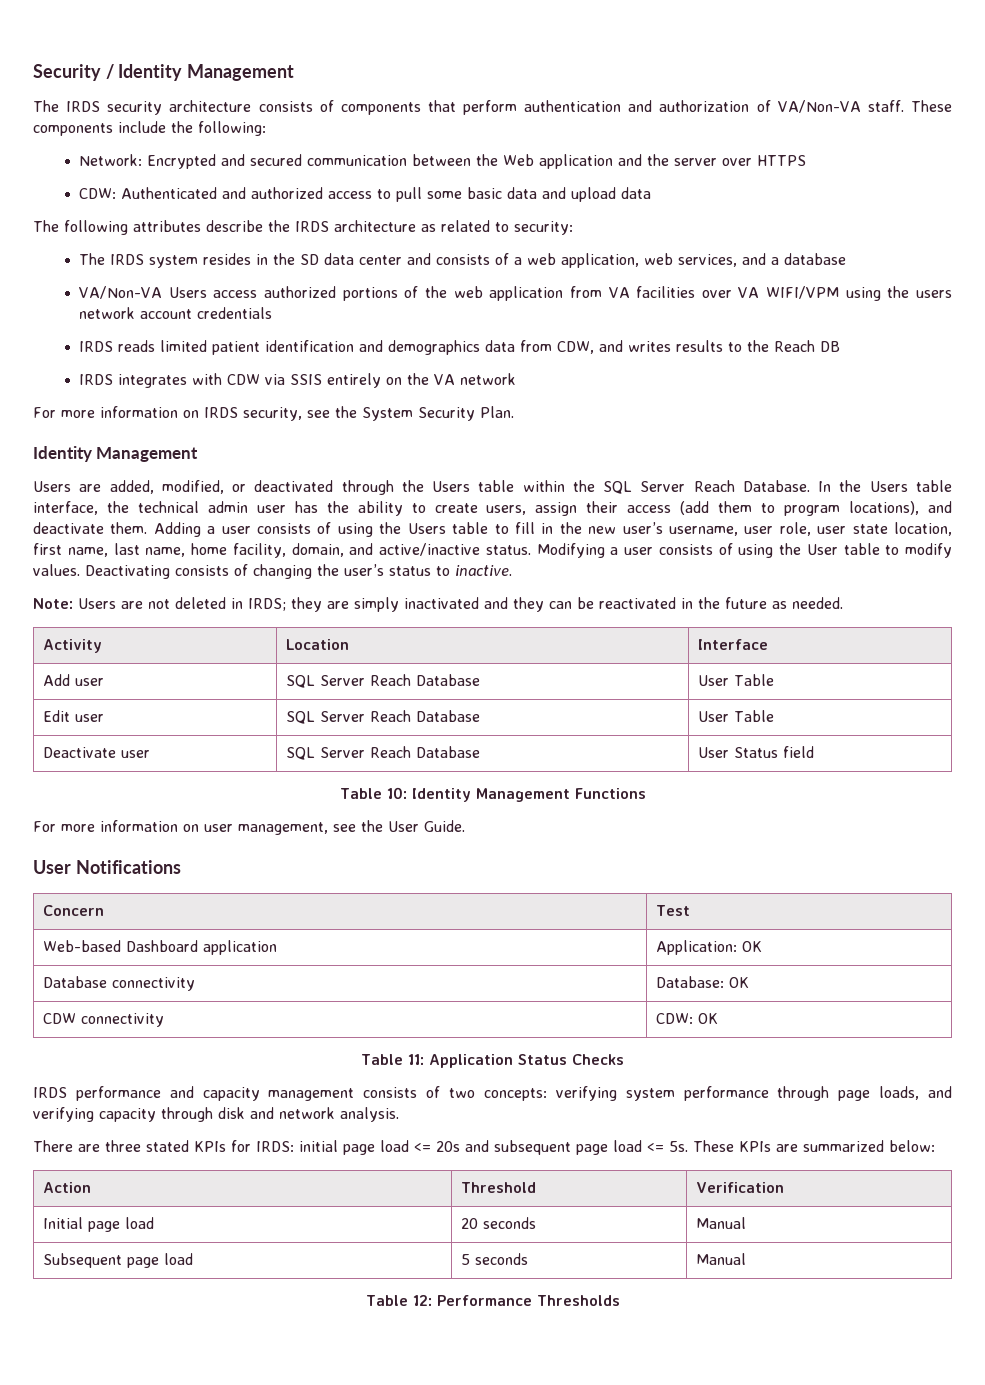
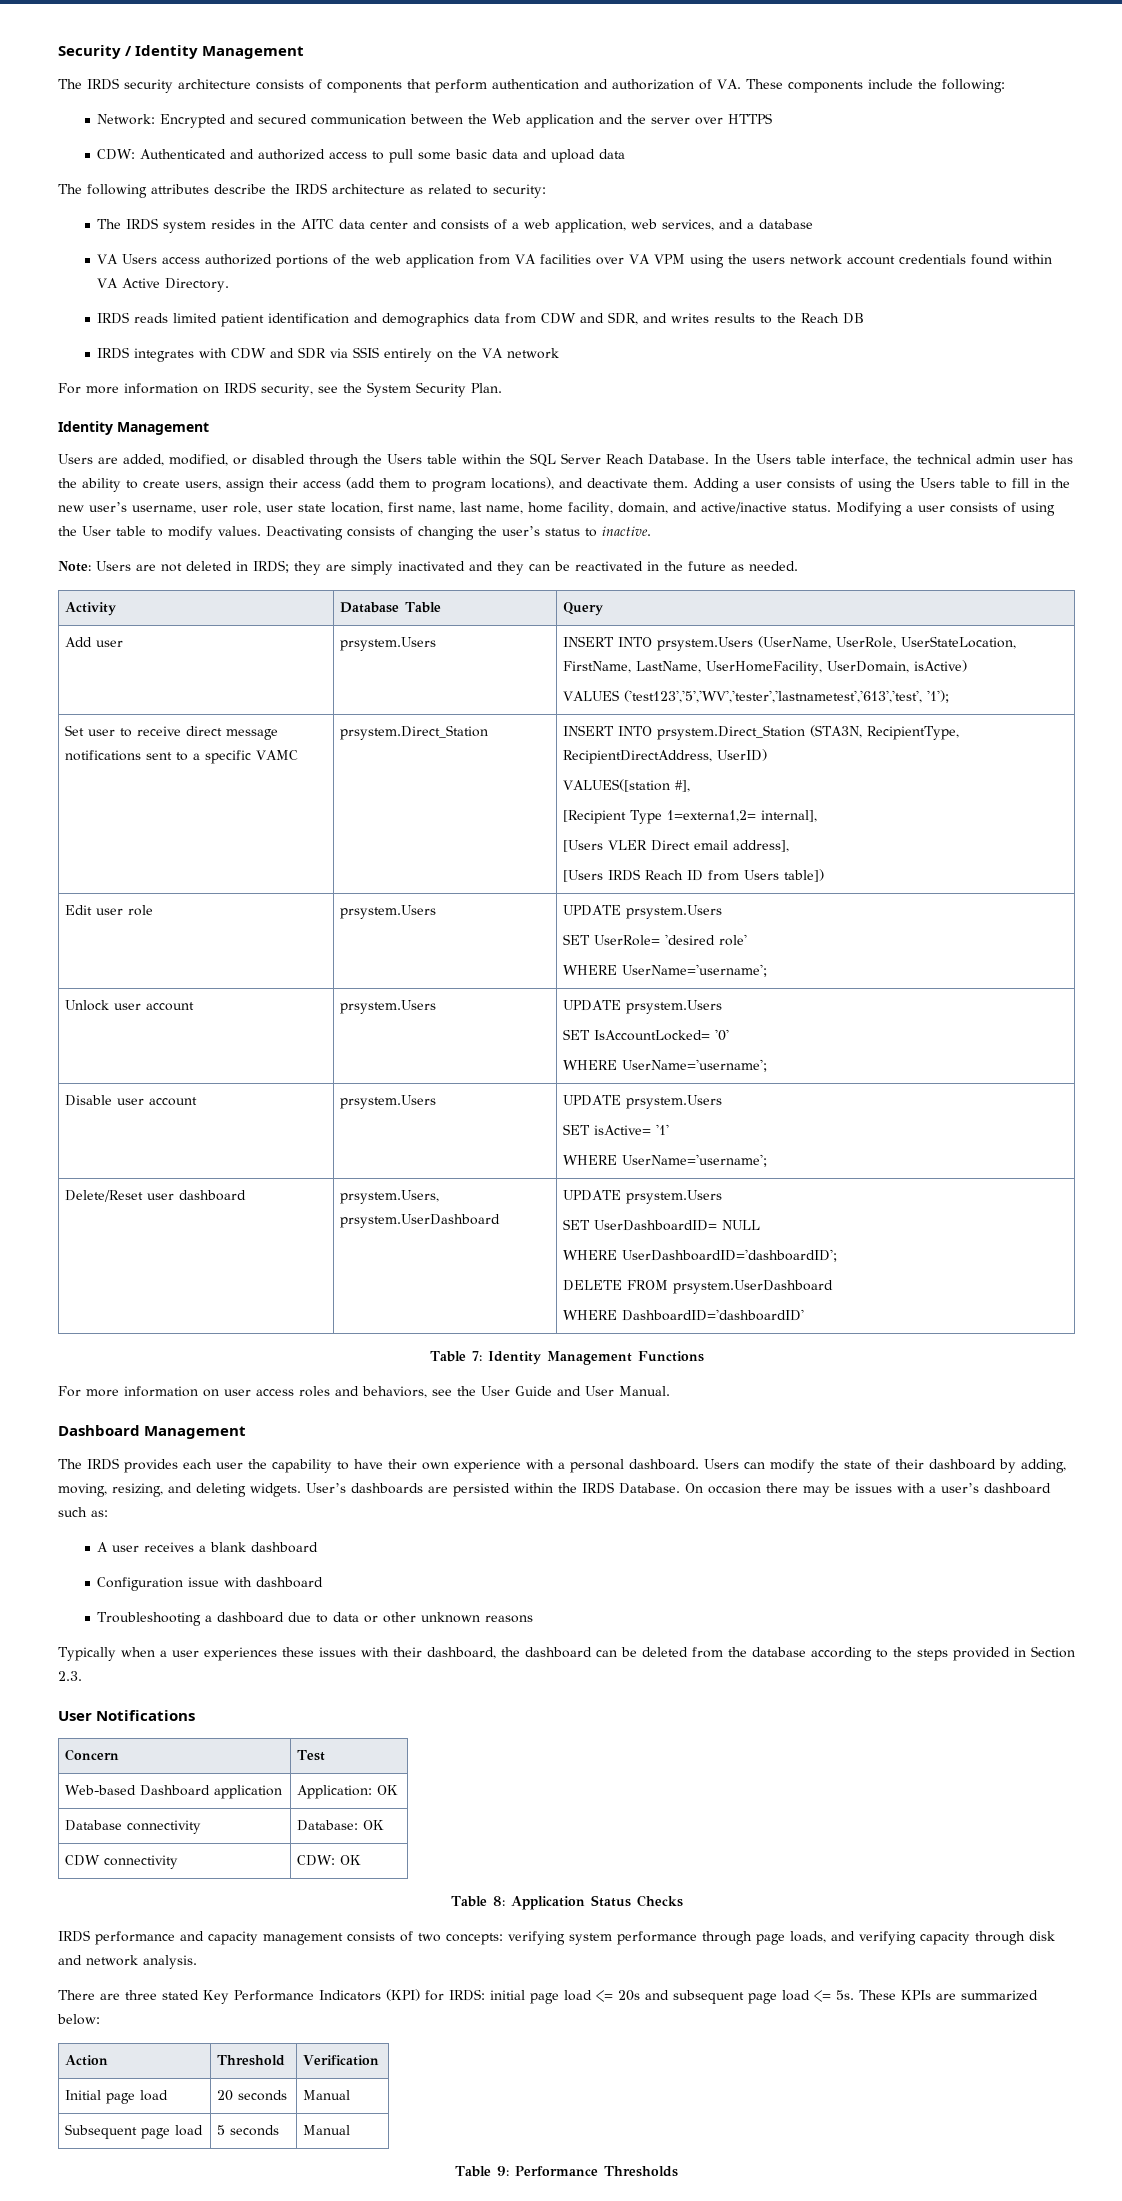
[777,100,904,113] VA/Non-VA staff. -> [717,79,741,89] VA.
[300,254,320,265] SD -> [301,219,335,229] AITC
[79,286,163,299] VA/Non-VA -> [97,254,119,264] VA
[766,286,840,299] WIFI/VPM -> [654,254,686,264] VPM
(273, 313) none -> [971,254,1053,265] [97,278,230,292] found within VA Active Directory.
[557,341,595,354] CDW, -> [541,312,639,325] CDW and SDR,
(261, 379) none -> [270,347,327,359] and SDR
[254,480,334,492] deactivated -> [252,454,305,464] disabled
[285,639,349,650] [697,639,768,650] Location | Interface -> [340,602,442,613] [563,602,604,616] Database Table | Query
[285,674,480,688] [697,674,774,686] [42,710,104,722] [285,710,480,724] [697,710,774,722] [42,747,150,758] [285,746,480,760] [697,746,814,758] [339,787,407,799] SQL Server Reach Database | User Table // Edit user | SQL Server Reach Database | User Table // Deactivate user | SQL Server Reach Database | User Status field // Table 10: -> [340,637,437,651] [563,636,1017,651] [563,660,968,675] [563,690,950,703] [65,725,279,740] [65,750,299,764] [340,725,489,740] [563,725,960,740] [563,749,768,764] [563,779,691,792] [563,810,818,824] [563,840,790,852] [563,869,825,882] [65,905,154,916] [340,905,437,919] [563,905,723,919] [563,934,748,946] [563,964,768,977] [65,1000,195,1011] [340,1000,437,1014] [563,1000,723,1014] [563,1029,730,1041] [563,1059,768,1072] [65,1095,198,1106] [340,1095,437,1109] [563,1095,723,1109] [563,1124,670,1135] [563,1154,768,1167] [65,1190,247,1202] [340,1190,440,1204] [340,1214,501,1228] [563,1190,723,1204] [563,1219,761,1231] [563,1249,838,1262] [563,1280,834,1294] [563,1309,805,1321] [429,1351,482,1362] prsystem.Users | INSERT INTO prsystem.Users (UserName, UserRole, UserStateLocation, FirstName, LastName, UserHomeFacility, UserDomain, isActive) // VALUES ('test123','5','WV','tester','lastnametest','613','test', '1'); // Set user to receive direct message notifications sent to a specific VAMC | prsystem.Direct_Station | INSERT INTO prsystem.Direct_Station (STA3N, RecipientType, RecipientDirectAddress, UserID) // VALUES([station #], // [Recipient Type 1=externa1,2= internal], // [Users VLER Direct email address], // [Users IRDS Reach ID from Users table]) // Edit user role | prsystem.Users | UPDATE prsystem.Users // SET UserRole= 'desired role' // WHERE UserName='username'; // Unlock user account | prsystem.Users | UPDATE prsystem.Users // SET IsAccountLocked= '0' // WHERE UserName='username'; // Disable user account | prsystem.Users | UPDATE prsystem.Users // SET isActive= '1' // WHERE UserName='username'; // Delete/Reset user dashboard | prsystem.Users, prsystem.UserDashboard | UPDATE prsystem.Users // SET UserDashboardID= NULL // WHERE UserDashboardID='dashboardID'; // DELETE FROM prsystem.UserDashboard // WHERE DashboardID='dashboardID' // Table 7:
[238,820,465,835] management, see the User Guide. -> [256,1386,670,1398] [58,1425,247,1439] [58,1458,1066,1473] [58,1482,1051,1497] [58,1507,108,1517] [97,1542,319,1553] [97,1577,324,1591] [97,1612,534,1626] [58,1646,1075,1661] [58,1671,82,1681] access roles and behaviors, see the User Guide and User Manual. // Dashboard Management // The IRDS provides each user the capability to have their own experience with a personal dashboard. Users can modify the state of their dashboard by adding, moving, resizing, and deleting widgets. User’s dashboards are persisted within the IRDS Database. On occasion there may be issues with a user’s dashboard such as: // A user receives a blank dashboard // Configuration issue with dashboard // Troubleshooting a dashboard due to data or other unknown reasons // Typically when a user experiences these issues with their dashboard, the dashboard can be deleted from the database according to the steps provided in Section 2.3.
[407,1054,424,1065] 11: -> [492,1896,505,1906] 8:
[194,1141,226,1152] KPIs -> [203,1989,420,2004] Key Performance Indicators (KPI)
[412,1295,432,1306] 12: -> [496,2166,509,2176] 9:

